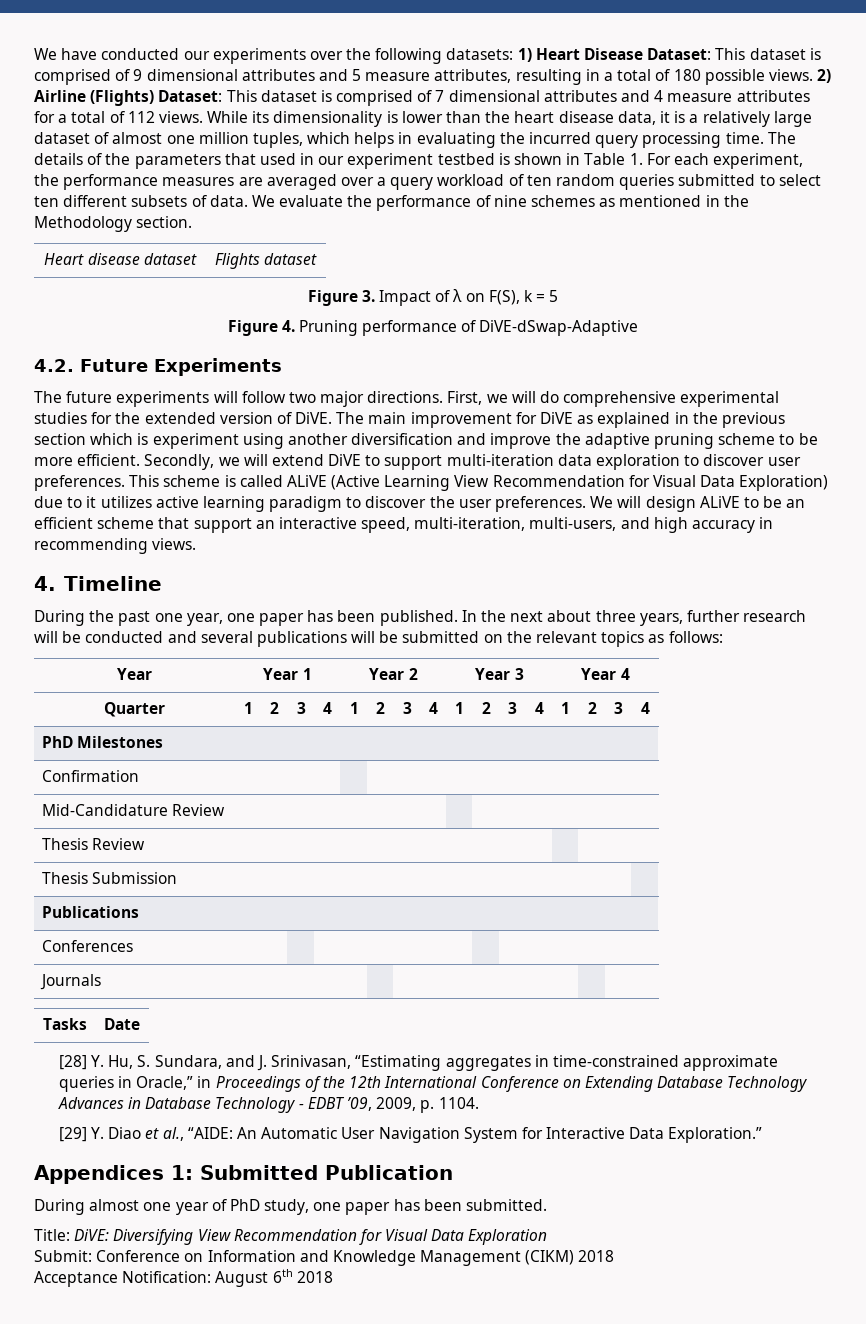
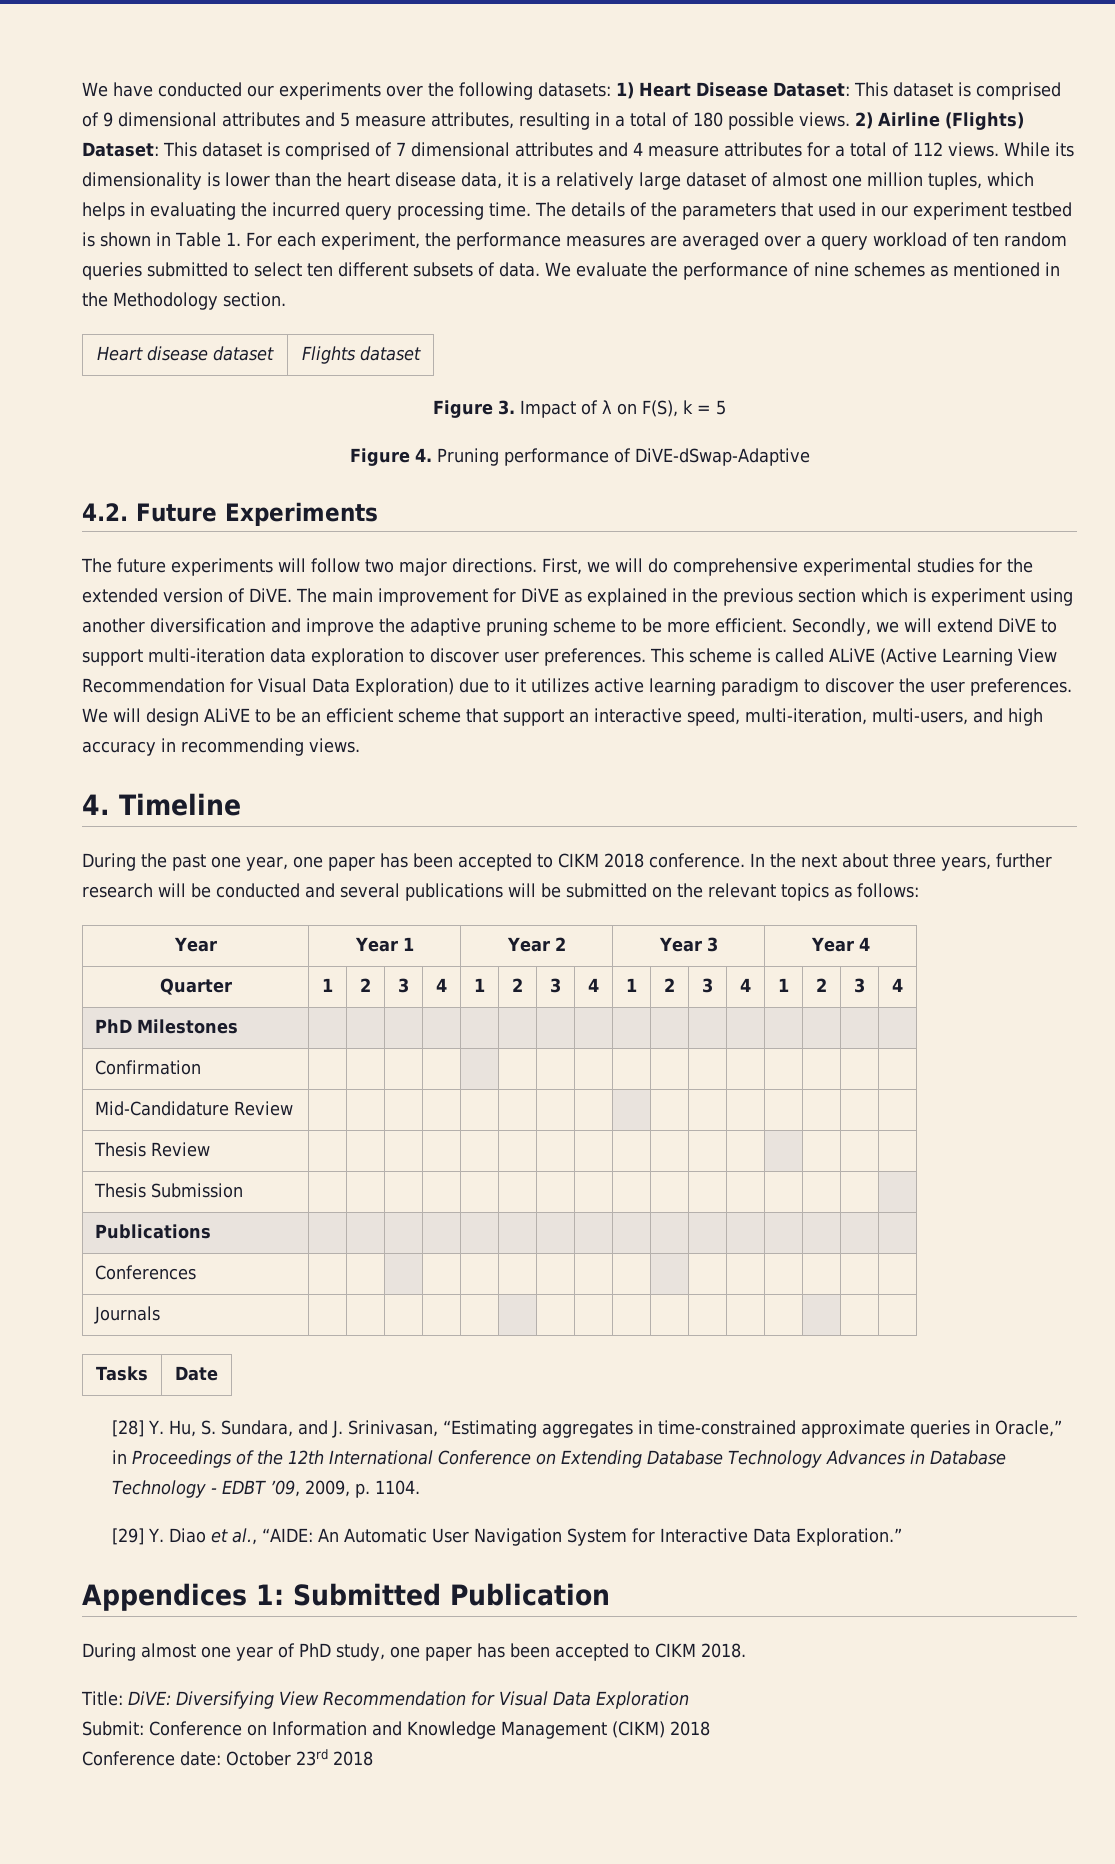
[379,610,458,626] published. -> [458,853,745,871] accepted to CIKM 2018 conference.
[466,1199,548,1211] submitted. -> [555,1643,746,1661] accepted to CIKM 2018.
[34,1269,293,1287] Acceptance Notification: August 6th -> [82,1749,328,1766] Conference date: October 23rd

